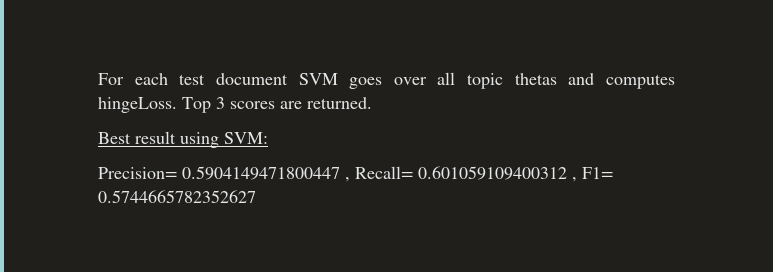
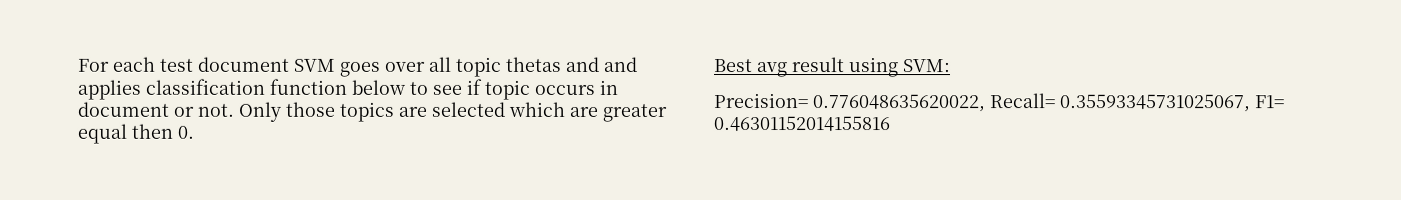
[606,74,675,89] [98,97,372,113] computes hingeLoss. Top 3 scores are returned. -> [604,56,638,72] [78,78,619,100] [77,101,667,122] [77,123,194,144] and applies classification function below to see if topic occurs in document or not. Only those topics are selected which are greater equal then 0.
(131, 138) none -> [757,62,788,78] avg
[182,166,613,182] [98,190,256,203] 0.5904149471800447 , Recall= 0.601059109400312 , F1= 0.5744665782352627 -> [812,93,1285,113] [713,116,890,132] 0.776048635620022, Recall= 0.35593345731025067, F1= 0.46301152014155816

